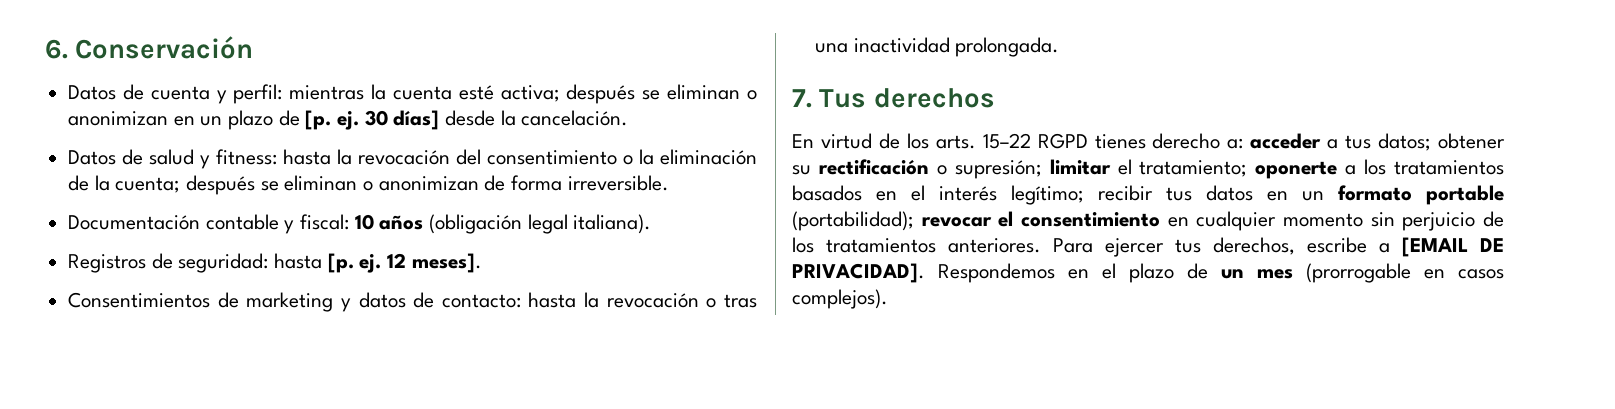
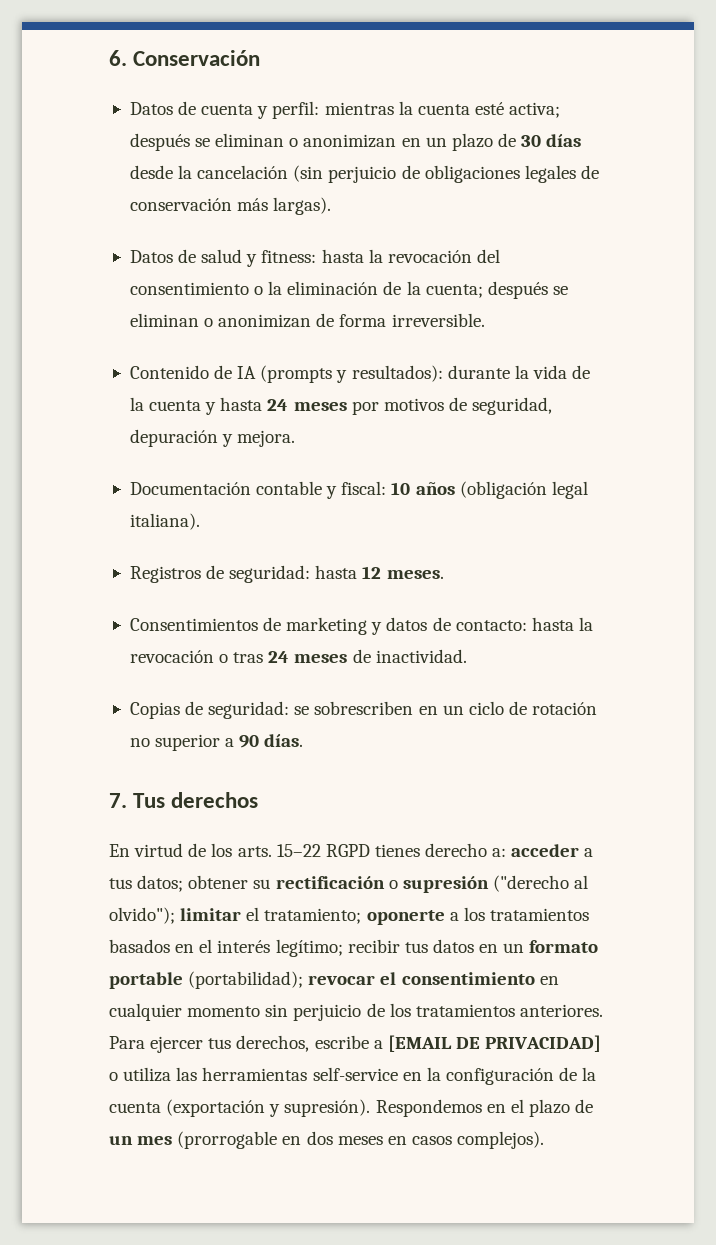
[305,110,629,130] [p. ej. 30 días] desde la cancelación. -> [521,134,582,147] [129,165,599,183] [129,197,332,215] 30 días desde la cancelación (sin perjuicio de obligaciones legales de conservación más largas).
(669, 183) none -> [129,365,591,383] [129,397,553,415] [129,429,296,447] // Contenido de IA (prompts y resultados): durante la vida de la cuenta y hasta 24 meses por motivos de seguridad, depuración y mejora.
[327,253,482,273] [p. ej. 12 meses]. -> [362,566,444,579] 12 meses.
[815,37,1060,57] una inactividad prolongada. -> [268,649,467,663] [129,701,598,719] [129,734,304,751] 24 meses de inactividad. // Copias de seguridad: se sobrescriben en un ciclo de rotación no superior a 90 días.
[954,160,1042,179] supresión; -> [402,875,589,893] [109,907,175,924] supresión ("derecho al olvido");
[792,263,925,283] PRIVACIDAD]. -> [485,1035,602,1052] [109,1067,597,1085] [109,1099,371,1117] PRIVACIDAD] o utiliza las herramientas self-service en la configuración de la cuenta (exportación y supresión).
(1445, 274) none -> [306,1131,407,1145] dos meses en

